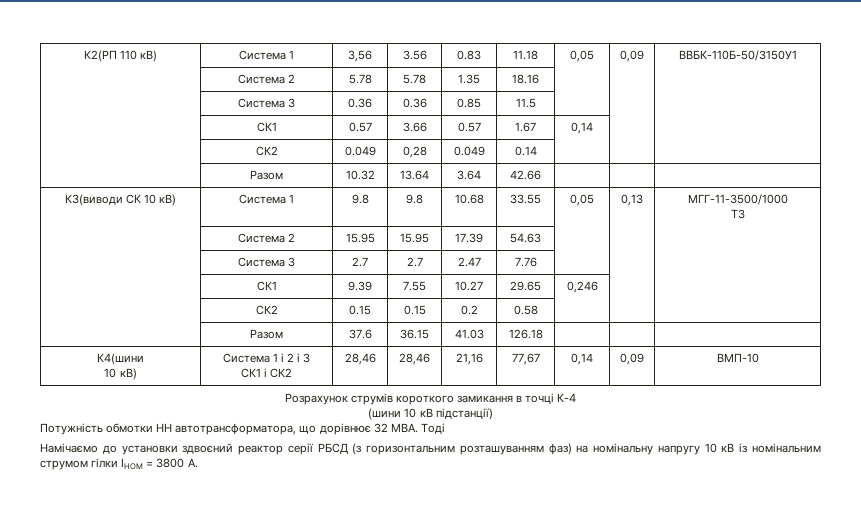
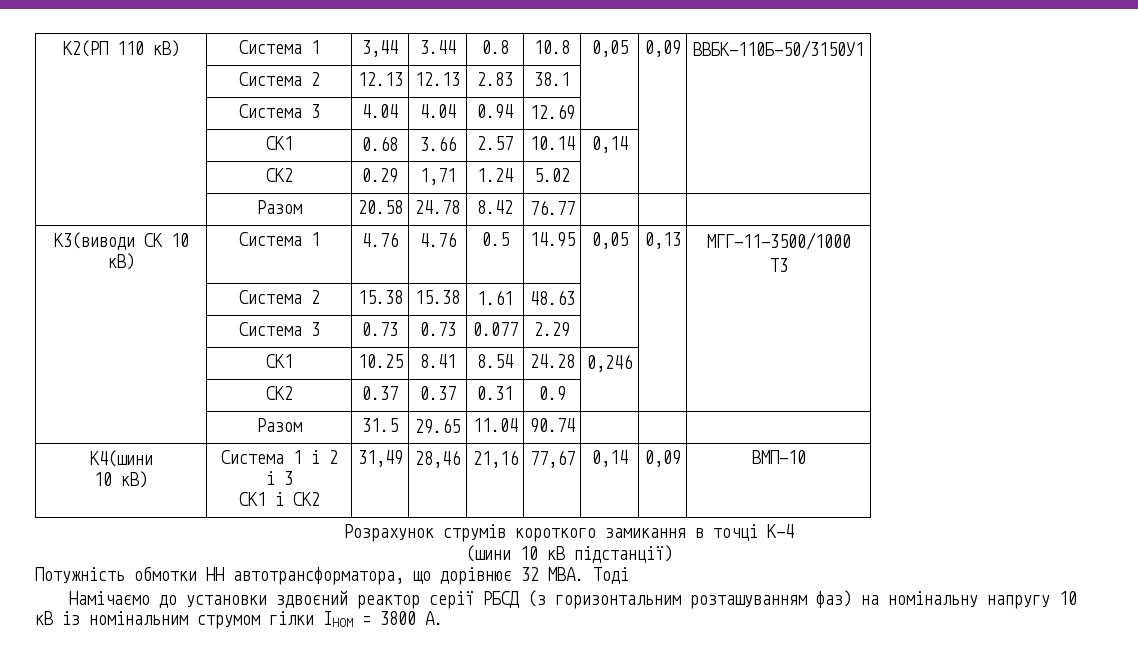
[348,50,372,62] [402,50,427,60] [457,50,481,60] [513,50,538,60] 3,56 | 3.56 | 0.83 | 11.18 -> [362,40,398,57] [419,40,456,54] [481,40,509,54] [534,40,570,54] 3,44 | 3.44 | 0.8 | 10.8
[348,74,372,84] [403,74,426,84] [458,74,480,84] [512,74,539,84] [237,98,296,108] [348,98,372,108] [402,98,427,108] [457,98,481,108] [515,98,536,108] [256,122,277,132] [348,122,372,132] 5.78 | 5.78 | 1.35 | 18.16 | | | // | Система 3 | 0.36 | 0.36 | 0.85 | 11.5 | | | // | СК1 | 0.57 -> [357,72,403,86] [415,72,460,86] [477,72,513,86] [534,72,570,86] [238,104,320,118] [362,104,398,118] [419,104,456,118] [477,104,513,119] [529,104,575,120] [265,136,293,150] [362,136,398,151] 12.13 | 12.13 | 2.83 | 38.1 | | | // | Система 3 | 4.04 | 4.04 | 0.94 | 12.69 | | | // | СК1 | 0.68
[457,122,481,132] [515,122,536,132] 0.57 | 1.67 -> [477,136,513,150] [529,136,575,150] 2.57 | 10.14
[344,146,376,156] [402,146,427,158] [453,146,485,156] [514,146,537,156] [250,170,283,180] [345,170,375,180] [400,170,429,180] [457,170,481,180] [510,170,541,180] 0.049 | 0,28 | 0.049 | 0.14 | | | // | Разом | 10.32 | 13.64 | 3.64 | 42.66 -> [362,168,398,183] [419,168,456,185] [477,168,513,182] [534,168,570,182] [256,200,302,214] [357,200,403,214] [415,200,460,214] [477,200,513,214] [529,200,575,215] 0.29 | 1,71 | 1.24 | 5.02 | | | // | Разом | 20.58 | 24.78 | 8.42 | 76.77
[351,194,369,204] [406,194,423,204] [454,194,484,204] [510,194,541,204] 9.8 | 9.8 | 10.68 | 33.55 -> [362,232,398,247] [419,232,456,247] [481,232,509,246] [529,232,575,247] 4.76 | 4.76 | 0.5 | 14.95
[345,233,375,243] [400,233,429,243] [455,233,483,243] [510,233,541,243] [237,257,296,267] [352,257,368,267] [406,257,423,267] [457,257,481,267] [514,257,537,267] [256,281,277,291] [348,281,372,291] [403,281,426,291] [455,281,483,291] [510,281,541,291] [566,281,598,293] [255,305,278,315] [349,305,371,315] [403,305,426,315] [460,305,478,315] [513,305,538,315] [250,329,283,339] [348,329,372,339] [400,329,429,339] [454,329,484,339] [508,329,543,339] 15.95 | 15.95 | 17.39 | 54.63 | | | // | Система 3 | 2.7 | 2.7 | 2.47 | 7.76 | | | // | СК1 | 9.39 | 7.55 | 10.27 | 29.65 | 0,246 | | // | СК2 | 0.15 | 0.15 | 0.2 | 0.58 | | | // | Разом | 37.6 | 36.15 | 41.03 | 126.18 -> [357,290,403,304] [415,290,460,304] [477,290,513,305] [529,290,575,305] [238,322,320,336] [362,322,398,336] [419,322,456,336] [472,322,518,336] [534,322,570,337] [265,354,293,368] [357,354,403,368] [419,354,456,368] [477,354,513,368] [529,354,575,368] [587,354,632,372] [265,386,293,400] [362,386,398,400] [419,386,456,400] [477,386,513,400] [538,386,566,401] [256,418,302,432] [362,418,398,432] [415,418,460,434] [472,418,518,432] [529,418,575,433] 15.38 | 15.38 | 1.61 | 48.63 | | | // | Система 3 | 0.73 | 0.73 | 0.077 | 2.29 | | | // | СК1 | 10.25 | 8.41 | 8.54 | 24.28 | 0,246 | | // | СК2 | 0.37 | 0.37 | 0.31 | 0.9 | | | // | Разом | 31.5 | 29.65 | 11.04 | 90.74
[344,353,376,365] 28,46 -> [357,450,403,467] 31,49

